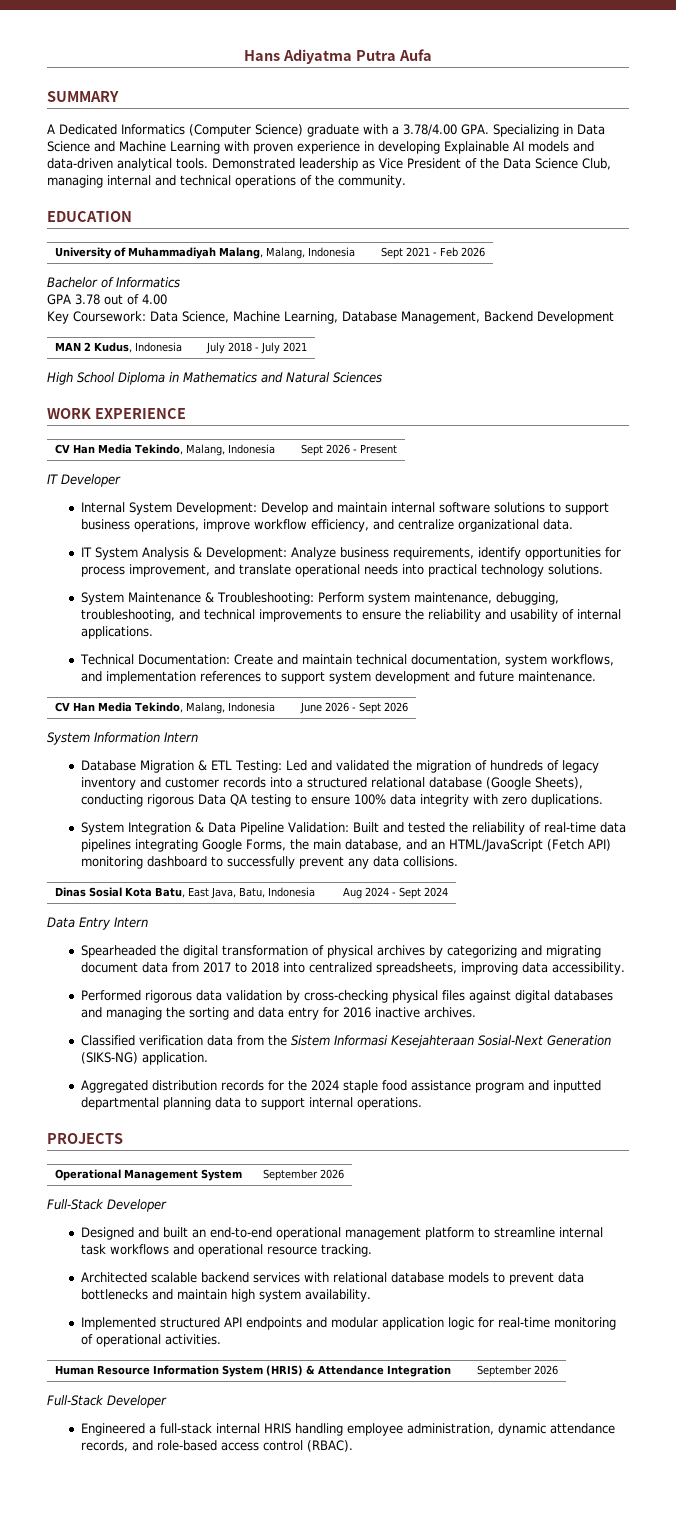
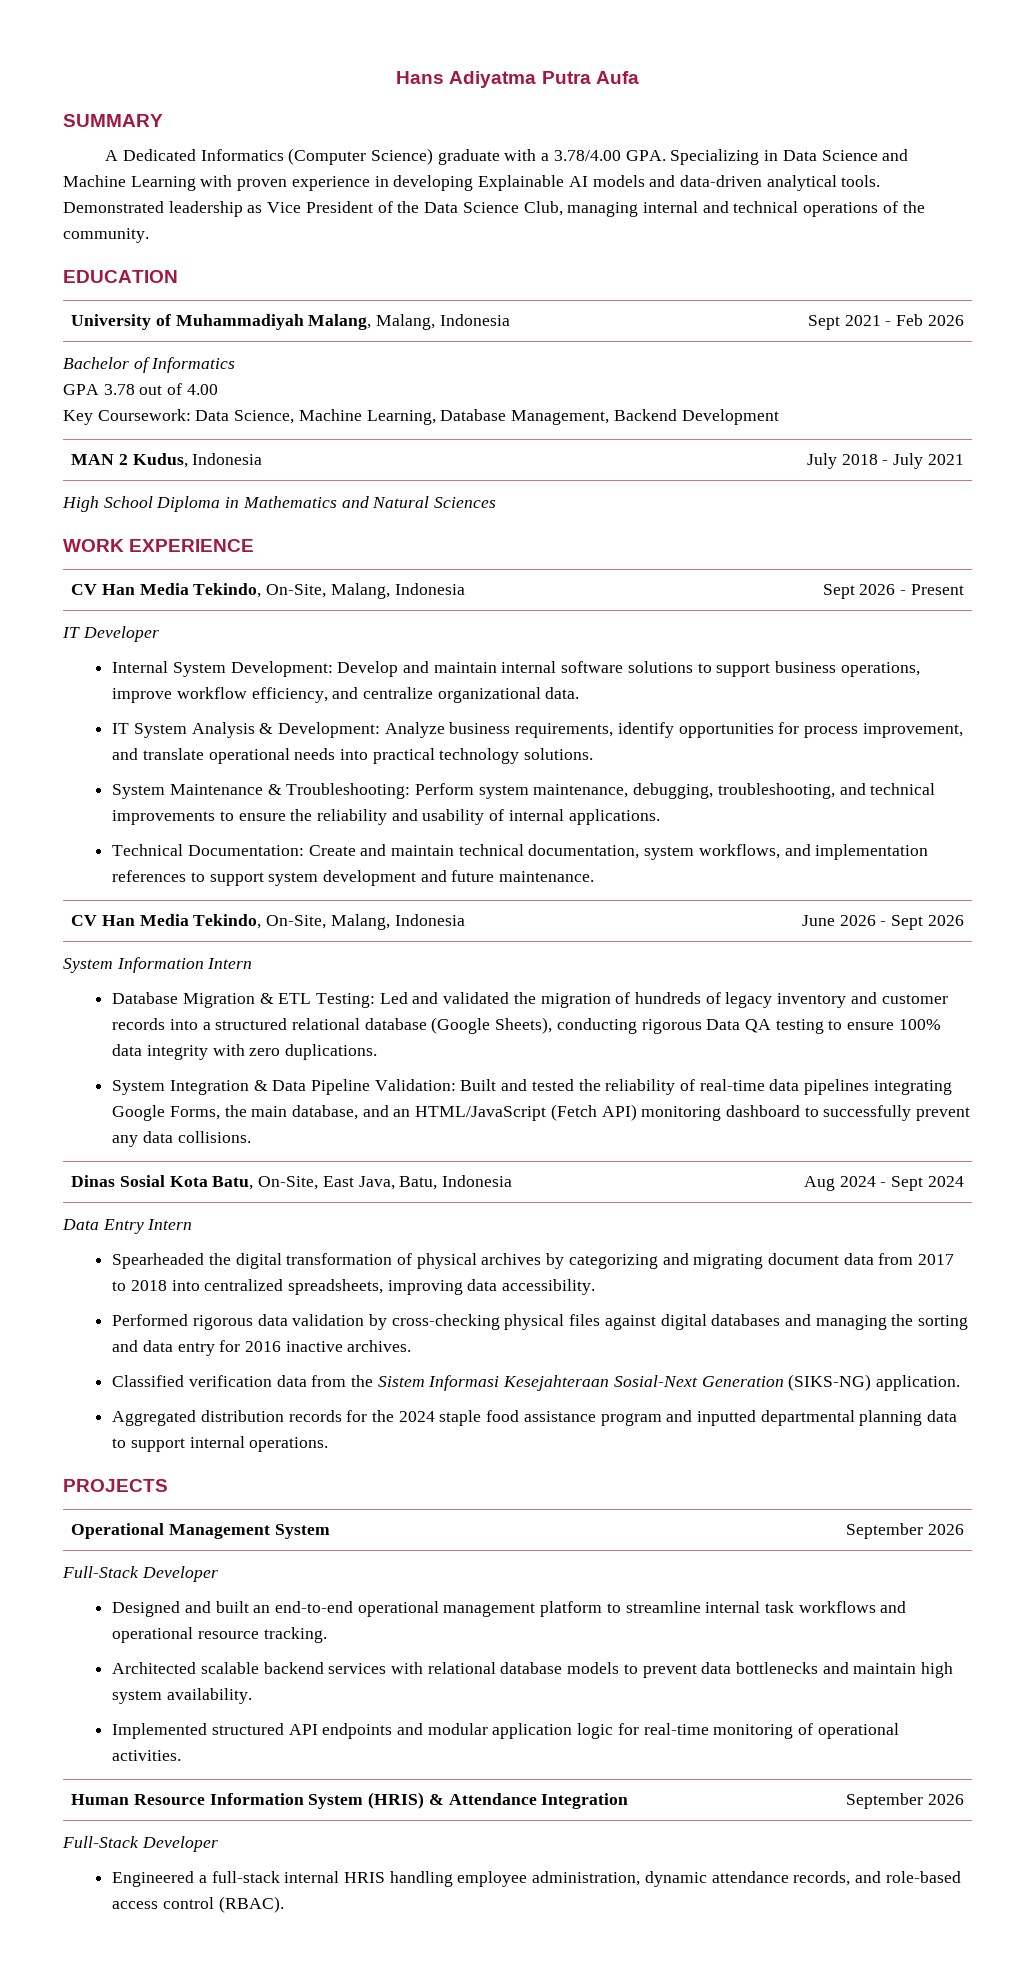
(184, 449) none -> [266,584,327,598] On-Site,
(184, 707) none -> [266,915,327,929] On-Site,
(186, 892) none -> [258,1176,319,1190] On-Site,

